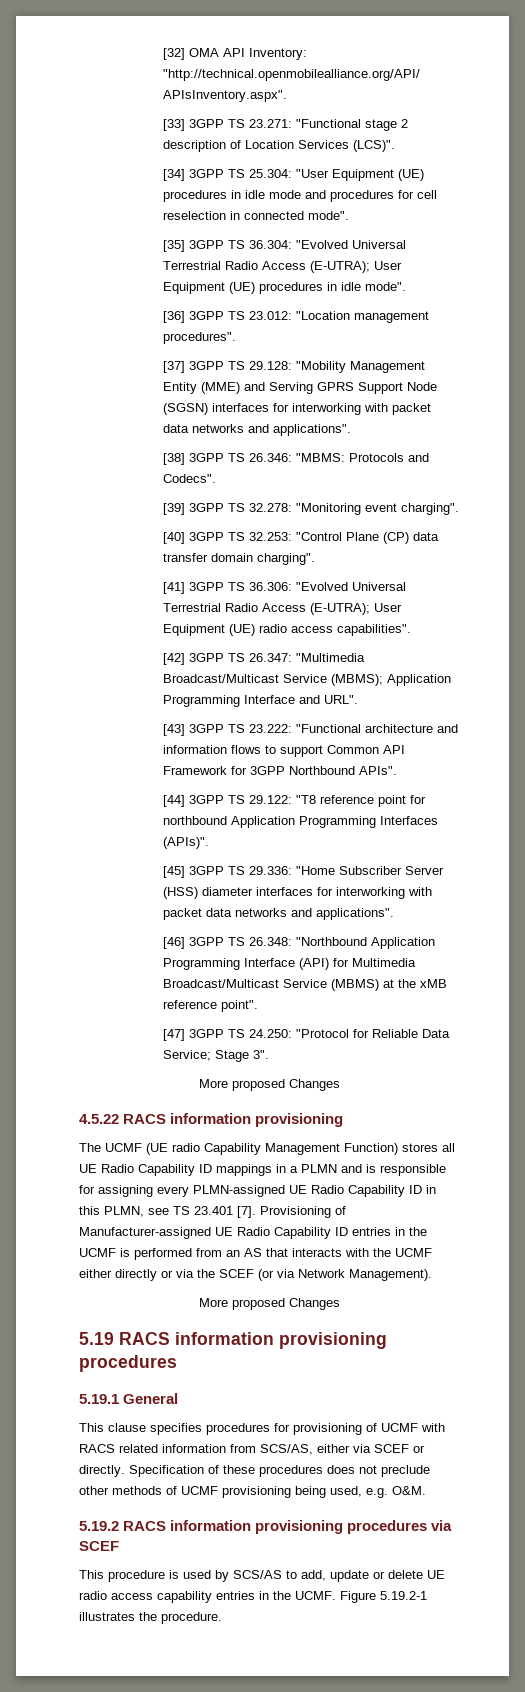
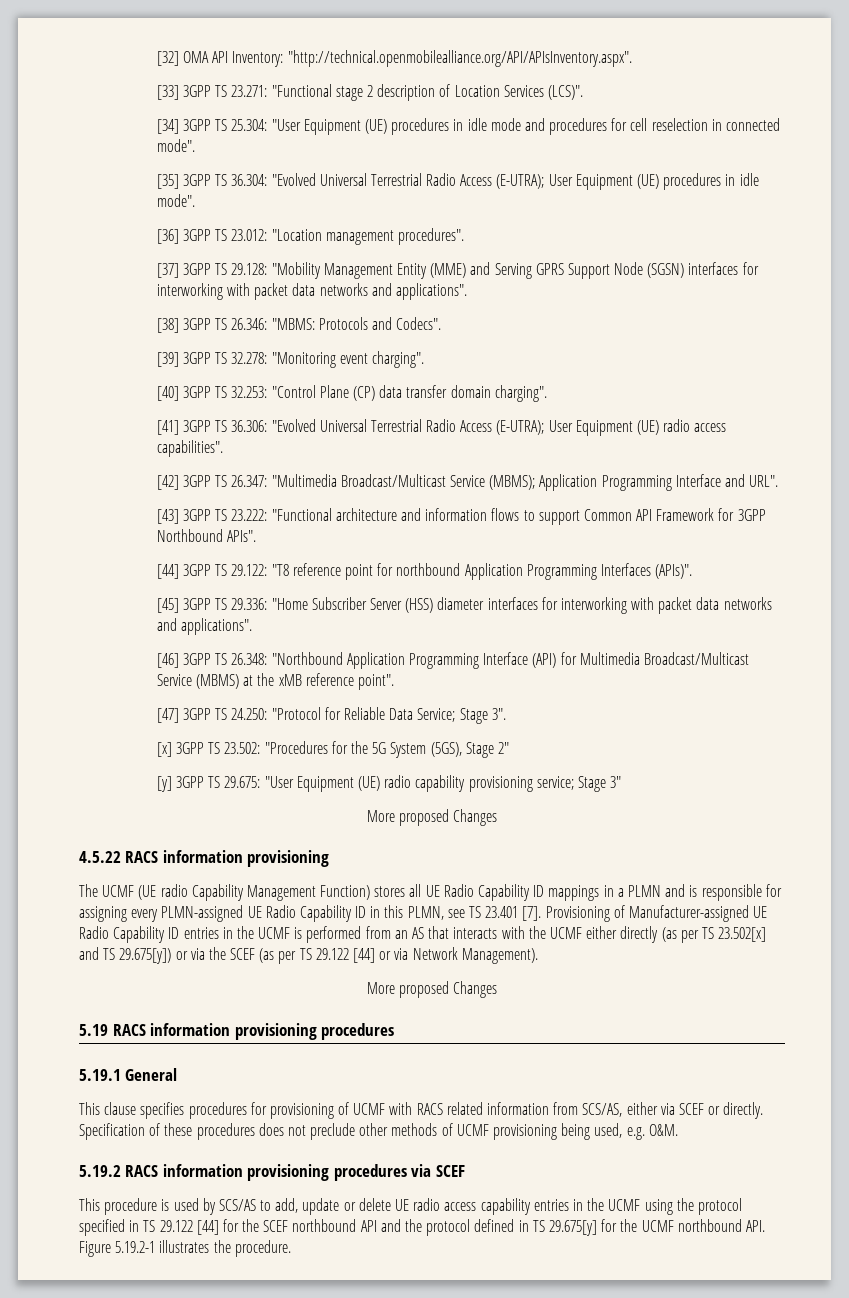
(269, 1054) none -> [156,741,509,758] [156,775,622,792] // [x] 3GPP TS 23.502: "Procedures for the 5G System (5GS), Stage 2" // [y] 3GPP TS 29.675: "User Equipment (UE) radio capability provisioning service; Stage 3"
[161,1269,274,1281] or via the SCEF (or -> [661,927,767,943] [79,947,392,964] (as per TS 23.502[x] and TS 29.675[y]) or via the SCEF (as per TS 29.122 [44] or
[295,1591,336,1600] UCMF. -> [608,1198,742,1215] [79,1219,765,1236] UCMF using the protocol specified in TS 29.122 [44] for the SCEF northbound API and the protocol defined in TS 29.675[y] for the UCMF northbound API.

